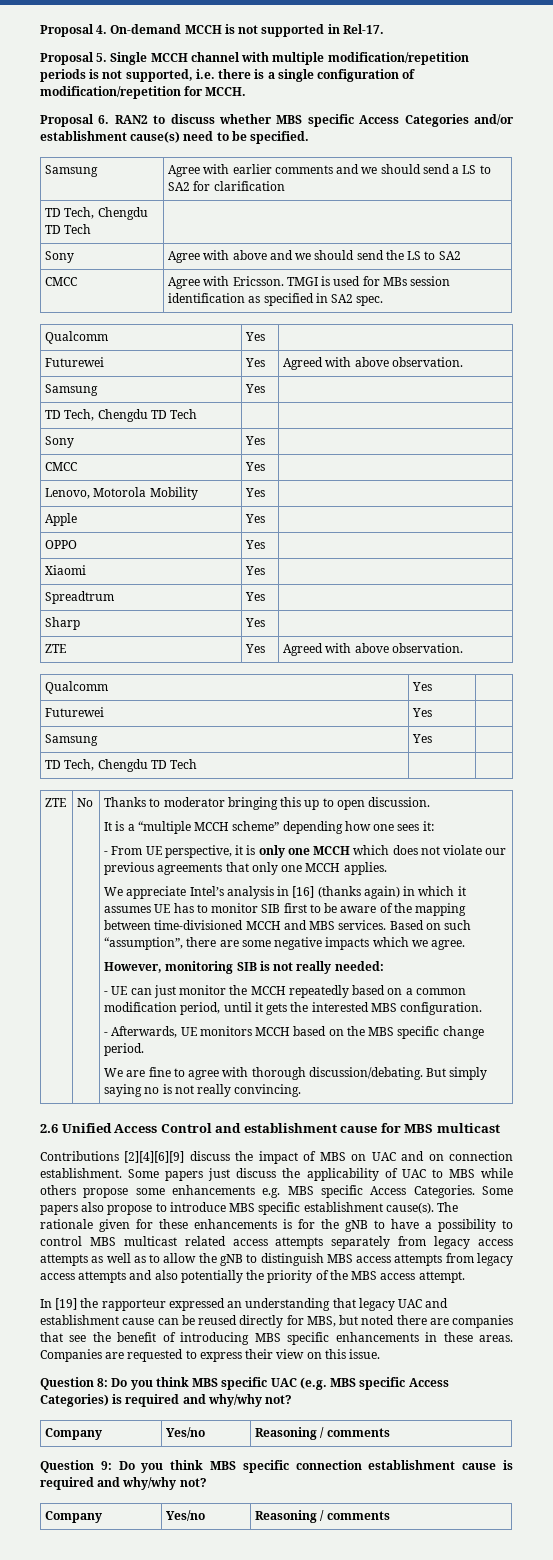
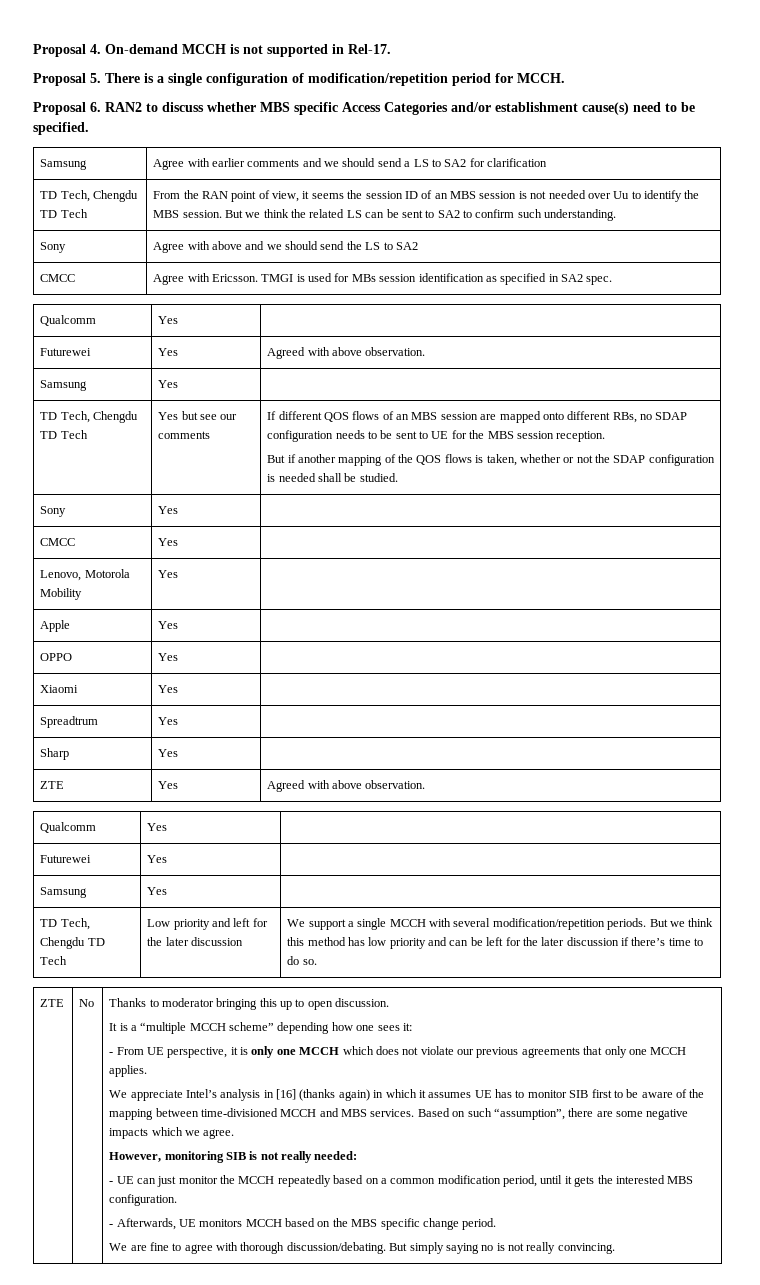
[110,52,469,65] [40,69,252,82] Single MCCH channel with multiple modification/repetition periods is not supported, i.e. there -> [105,73,140,83] There
(181, 92) none -> [452,73,491,86] period
(92, 229) none -> [153,190,700,202] [153,209,617,221] From the RAN point of view, it seems the session ID of an MBS session is not needed over Uu to identify the MBS session. But we think the related LS can be sent to SA2 to confirm such understanding.
(198, 414) | -> [158,411,238,420] [158,431,211,439] [267,411,688,423] [267,430,606,442] [267,454,715,466] [267,473,398,482] Yes but see our comments | If different QOS flows of an MBS session are mapped onto different RBs, no SDAP configuration needs to be sent to UE for the MBS session reception. // But if another mapping of the QOS flows is taken, whether or not the SDAP configuration is needed shall be studied.
(198, 764) | -> [147,918,268,930] [147,937,243,946] [287,918,714,930] [287,937,704,949] [287,956,317,965] Low priority and left for the later discussion | We support a single MCCH with several modification/repetition periods. But we think this method has low priority and can be left for the later discussion if there’s time to do so.
[40,1123,500,1133] [40,1151,513,1164] [40,1168,513,1181] [40,1185,513,1198] [40,1202,459,1215] [40,1219,513,1232] [40,1236,514,1249] [40,1253,513,1266] [40,1270,465,1283] [40,1298,449,1311] [40,1315,513,1328] [40,1332,513,1345] [40,1349,381,1362] [40,1377,449,1390] [40,1394,293,1407] [45,1428,103,1440] [166,1427,206,1438] [255,1427,390,1440] [40,1460,513,1473] [40,1477,207,1490] [45,1511,103,1523] [166,1510,206,1521] [255,1510,390,1523] // 2.6 Unified Access Control and establishment cause for MBS multicast // Contributions [2][4][6][9] discuss the impact of MBS on UAC and on connection establishment. Some papers just discuss the applicability of UAC to MBS while others propose some enhancements e.g. MBS specific Access Categories. Some papers also propose to introduce MBS specific establishment cause(s). The rationale given for these enhancements is for the gNB to have a possibility to control MBS multicast related access attempts separately from legacy access attempts as well as to allow the gNB to distinguish MBS access attempts from legacy access attempts and also potentially the priority of the MBS access attempt. // In [19] the rapporteur expressed an understanding that legacy UAC and establishment cause can be reused directly for MBS, but noted there are companies that see the benefit of introducing MBS specific enhancements in these areas. Companies are requested to express their view on this issue. // Question 8: Do you think MBS specific UAC (e.g. MBS specific Access Categories) is required and why/why not? // Company | Yes/no | Reasoning / comments // Question 9: Do you think MBS specific connection establishment cause is required and why/why not? // Company | Yes/no | Reasoning / comments -> (615, 1248) none

